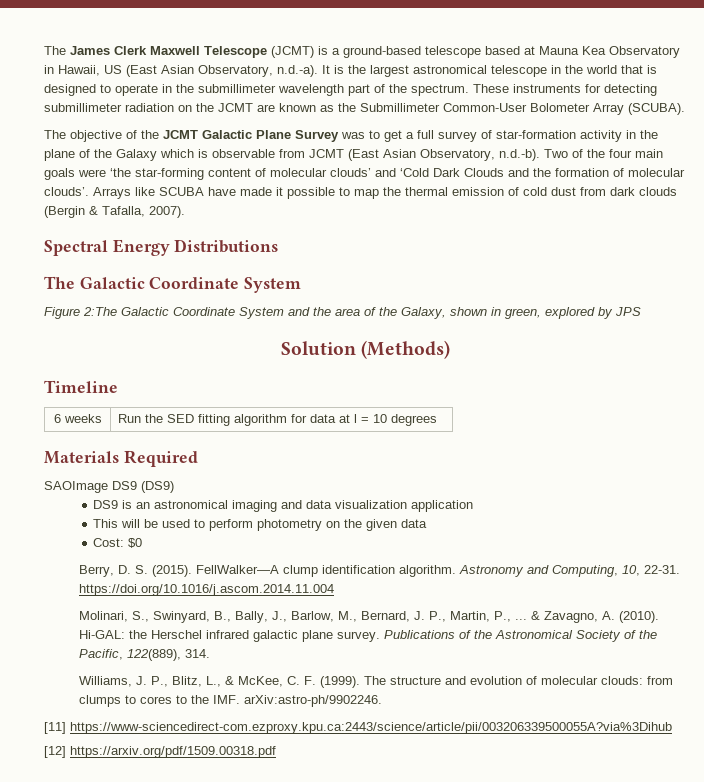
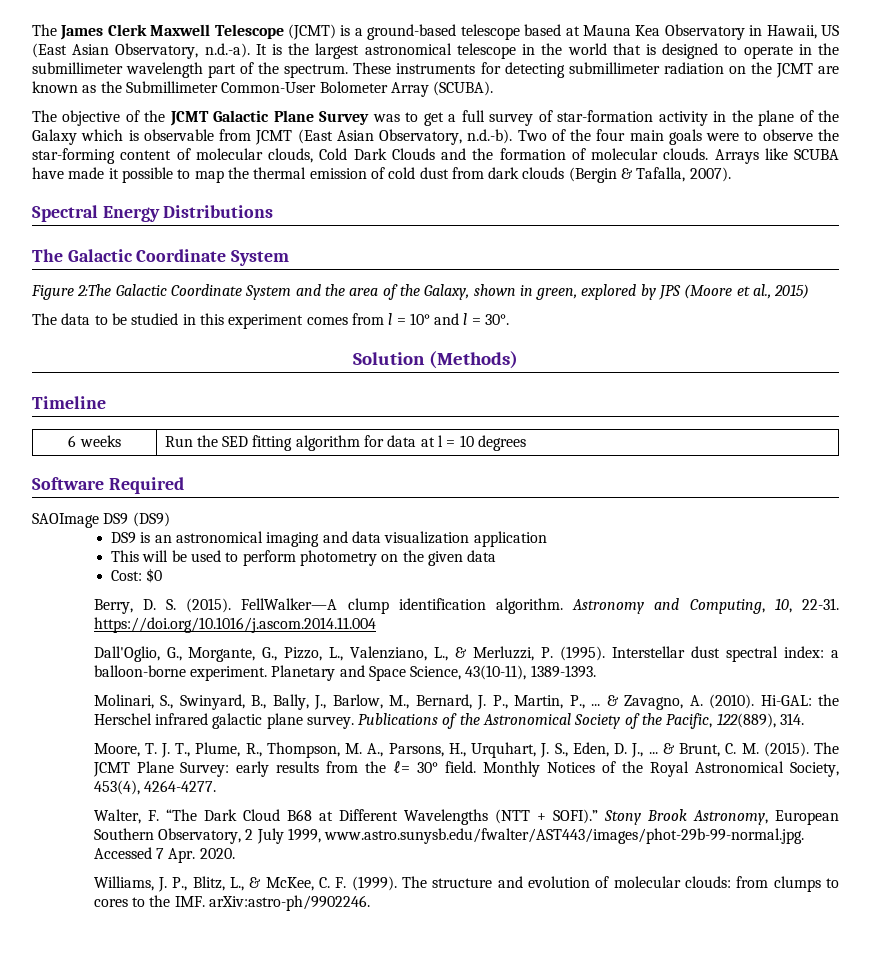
[110,168,131,177] ‘the -> [744,129,840,141] to observe the
[330,168,429,177] clouds’ and ‘Cold -> [268,148,348,163] clouds, Cold
[44,187,89,196] clouds’. -> [663,148,709,160] clouds.
(641, 311) none -> [684,284,810,299] [32,313,510,329] (Moore et al., 2015) // The data to be studied in this experiment comes from l = 10° and l = 30°.
[44,451,119,464] Materials -> [32,477,104,490] Software
(334, 590) none -> [93,646,839,662] [93,665,596,681] // Dall'Oglio, G., Morgante, G., Pizzo, L., Valenziano, L., & Merluzzi, P. (1995). Interstellar dust spectral index: a balloon-borne experiment. Planetary and Space Science, 43(10-11), 1389-1393.
(210, 653) none -> [93,742,840,758] [92,761,839,777] [93,780,216,795] [93,809,840,825] [93,828,805,844] [93,847,235,863] // Moore, T. J. T., Plume, R., Thompson, M. A., Parsons, H., Urquhart, J. S., Eden, D. J., ... & Brunt, C. M. (2015). The JCMT Plane Survey: early results from the ℓ= 30° field. Monthly Notices of the Royal Astronomical Society, 453(4), 4264-4277. // Walter, F. “The Dark Cloud B68 at Different Wavelengths (NTT + SOFI).” Stony Brook Astronomy, European Southern Observatory, 2 July 1999, www.astro.sunysb.edu/fwalter/AST443/images/phot-29b-99-normal.jpg. Accessed 7 Apr. 2020.
[44,722,672,734] [44,746,276,758] // [11] https://www-sciencedirect-com.ezproxy.kpu.ca:2443/science/article/pii/003206339500055A?via%3Dihub // [12] https://arxiv.org/pdf/1509.00318.pdf -> (370, 903) none

